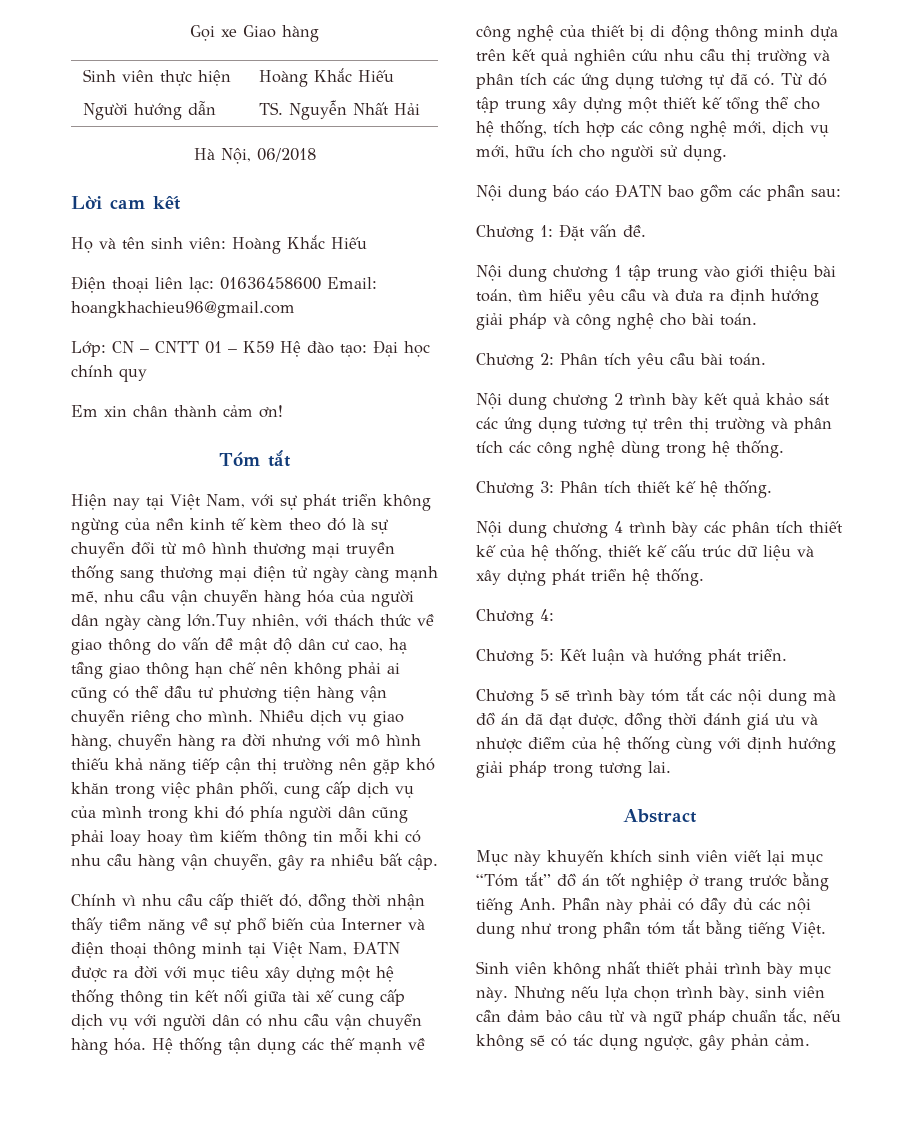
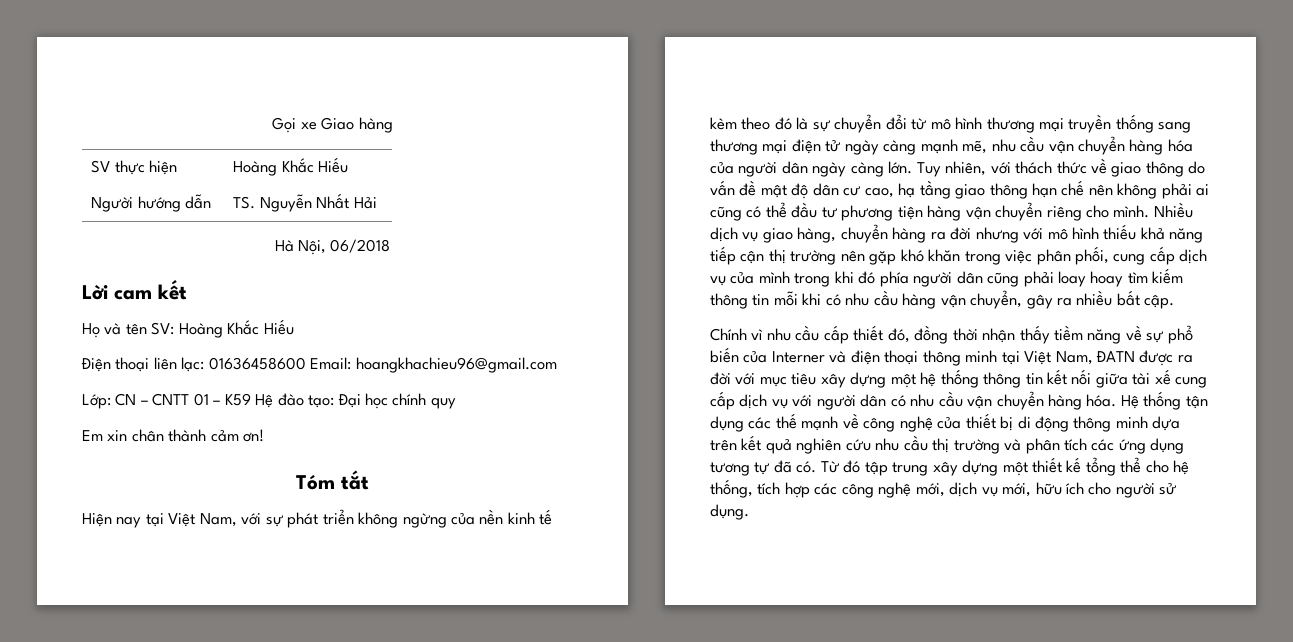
[83,69,155,82] Sinh viên -> [91,160,111,173] SV
[151,237,226,249] sinh viên: -> [151,322,175,335] SV:
[187,614,246,630] lớn.Tuy -> [888,161,941,177] lớn. Tuy
[476,184,841,202] [476,224,646,242] [476,265,836,282] [476,288,819,306] [476,313,757,330] [476,352,766,370] [476,393,830,410] [476,417,832,434] [476,440,784,458] [476,480,772,498] [476,521,843,538] [476,544,814,562] [476,568,704,586] [476,609,554,626] [476,648,787,666] [476,687,836,706] [476,712,818,730] [476,736,836,754] [476,761,671,778] [623,809,697,823] [476,850,823,866] [476,872,829,891] [476,897,811,915] [476,920,826,939] [476,961,831,979] [476,986,825,1003] [476,1008,841,1027] [476,1034,810,1051] // Nội dung báo cáo ĐATN bao gồm các phần sau: // Chương 1: Đặt vấn đề. // Nội dung chương 1 tập trung vào giới thiệu bài toán, tìm hiểu yêu cầu và đưa ra định hướng giải pháp và công nghệ cho bài toán. // Chương 2: Phân tích yêu cầu bài toán. // Nội dung chương 2 trình bày kết quả khảo sát các ứng dụng tương tự trên thị trường và phân tích các công nghệ dùng trong hệ thống. // Chương 3: Phân tích thiết kế hệ thống. // Nội dung chương 4 trình bày các phân tích thiết kế của hệ thống, thiết kế cấu trúc dữ liệu và xây dựng phát triển hệ thống. // Chương 4: // Chương 5: Kết luận và hướng phát triển. // Chương 5 sẽ trình bày tóm tắt các nội dung mà đồ án đã đạt được, đồng thời đánh giá ưu và nhược điểm của hệ thống cùng với định hướng giải pháp trong tương lai. // Abstract // Mục này khuyến khích sinh viên viết lại mục “Tóm tắt” đồ án tốt nghiệp ở trang trước bằng tiếng Anh. Phần này phải có đầy đủ các nội dung như trong phần tóm tắt bằng tiếng Việt. // Sinh viên không nhất thiết phải trình bày mục này. Nhưng nếu lựa chọn trình bày, sinh viên cần đảm bảo câu từ và ngữ pháp chuẩn tắc, nếu không sẽ có tác dụng ngược, gây phản cảm. -> (749, 512) none

